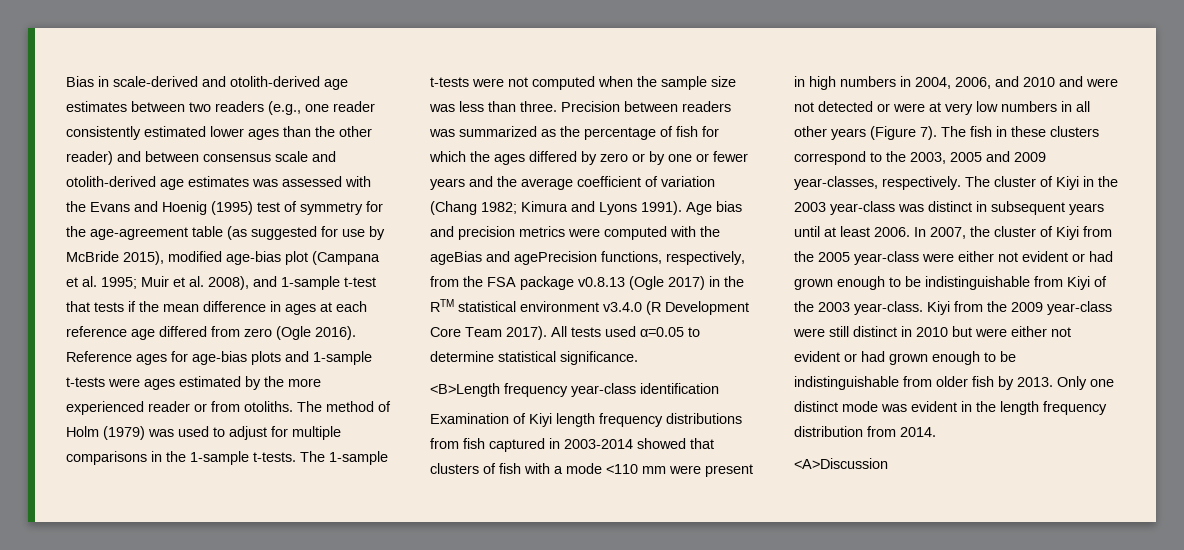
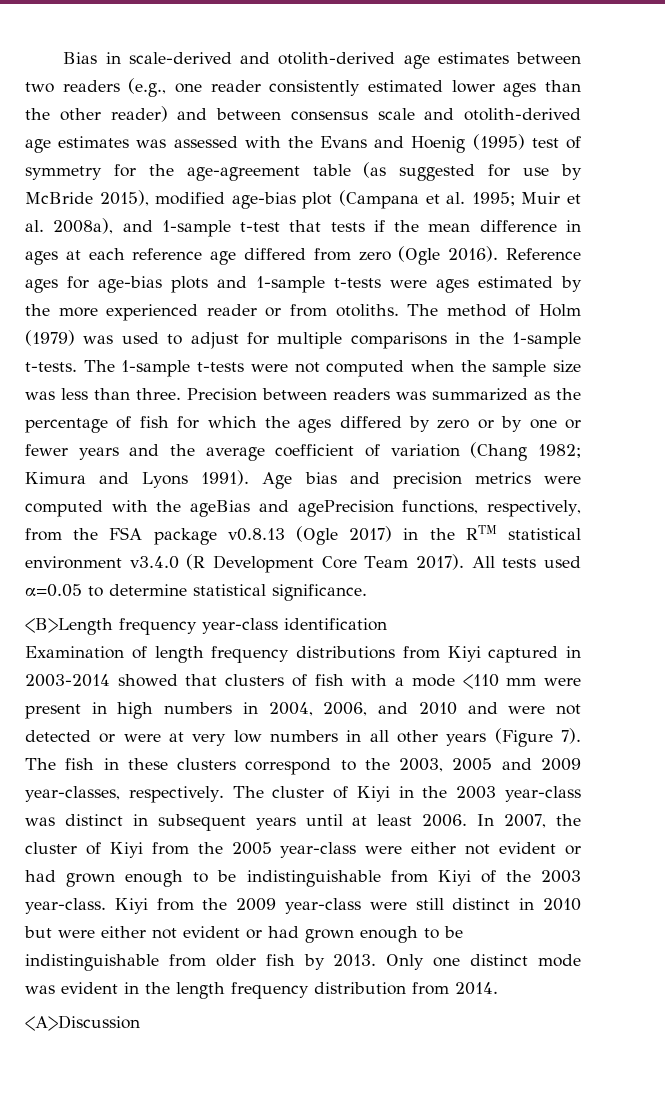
[208,276,249,290] 2008), -> [53,218,114,234] 2008a),
[529,413,552,427] Kiyi -> (147, 652) none
[463,438,485,449] fish -> [447,646,481,662] Kiyi

